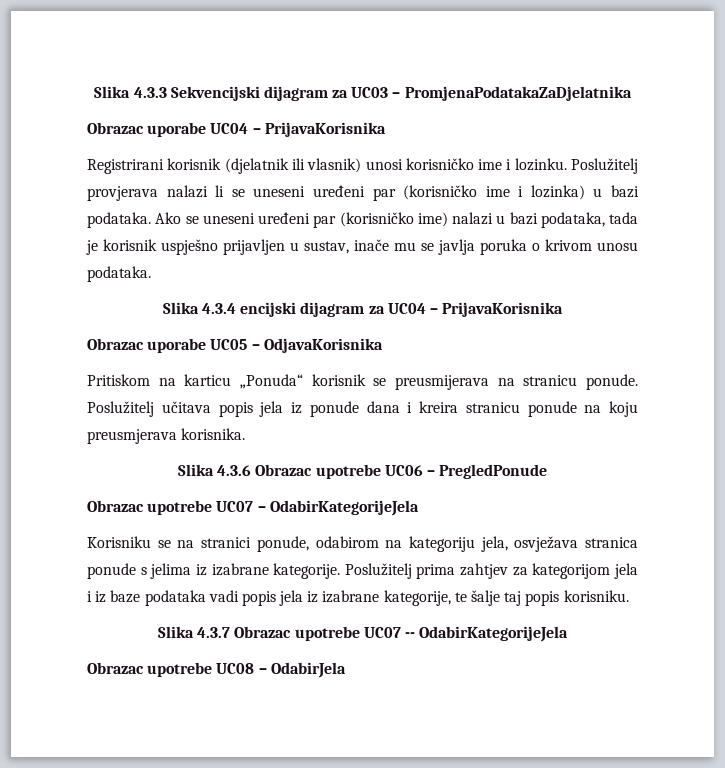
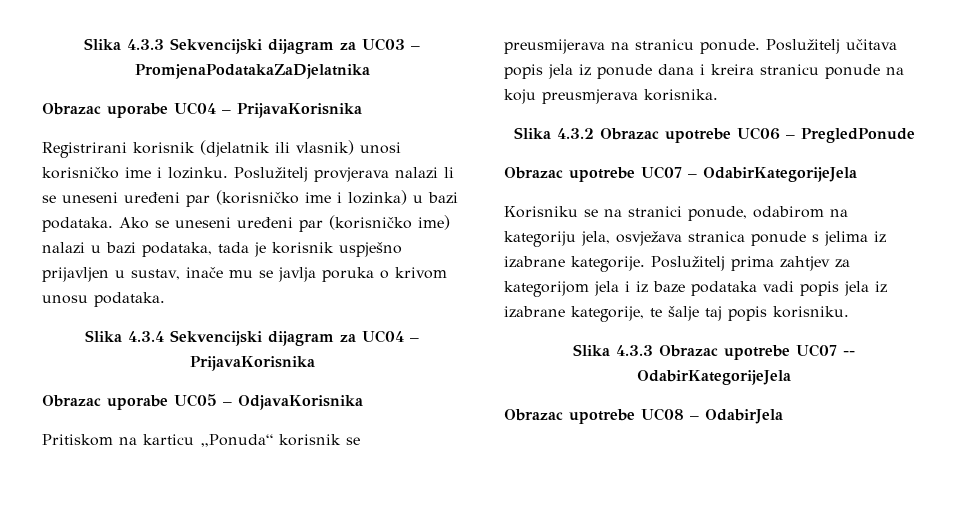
[240,302,297,317] encijski -> [170,330,262,346] Sekvencijski
[217,465,252,476] 4.3.6 -> [556,128,594,139] 4.3.2
[197,627,231,638] 4.3.7 -> [616,345,653,356] 4.3.3

